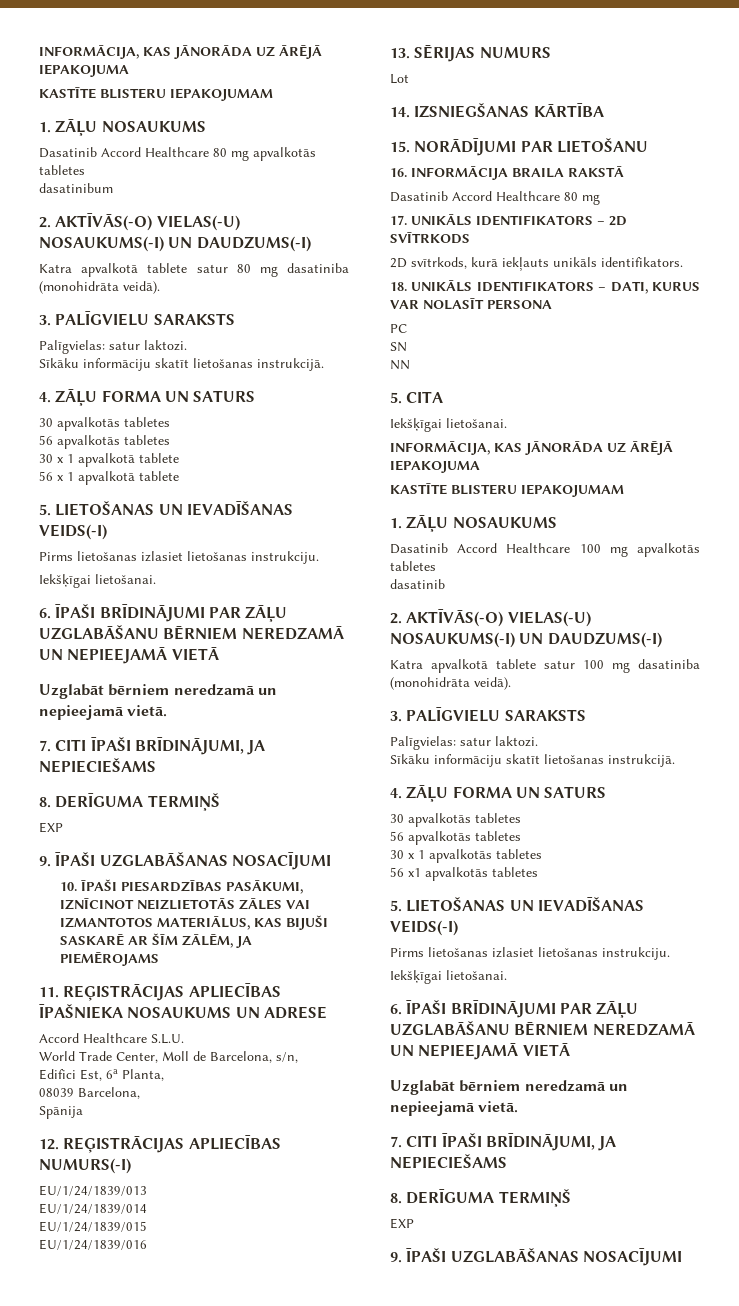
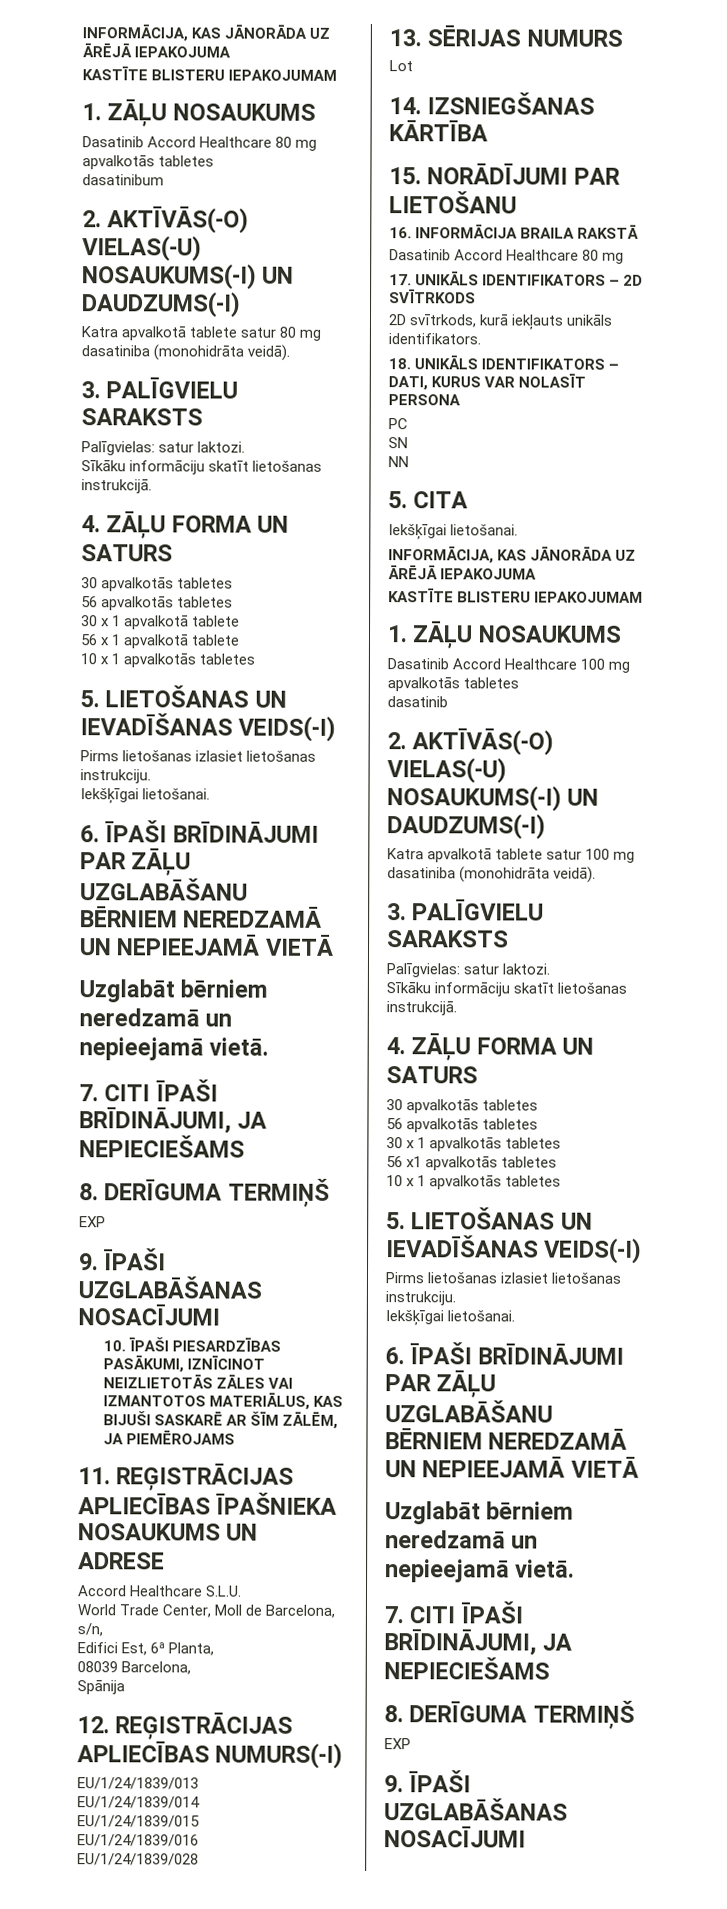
(179, 476) none -> [80,653,256,668] // 10 x 1 apvalkotās tabletes
(147, 1244) none -> [77,1853,199,1866] // EU/1/24/1839/028
(538, 872) none -> [386,1175,562,1190] // 10 x 1 apvalkotās tabletes

